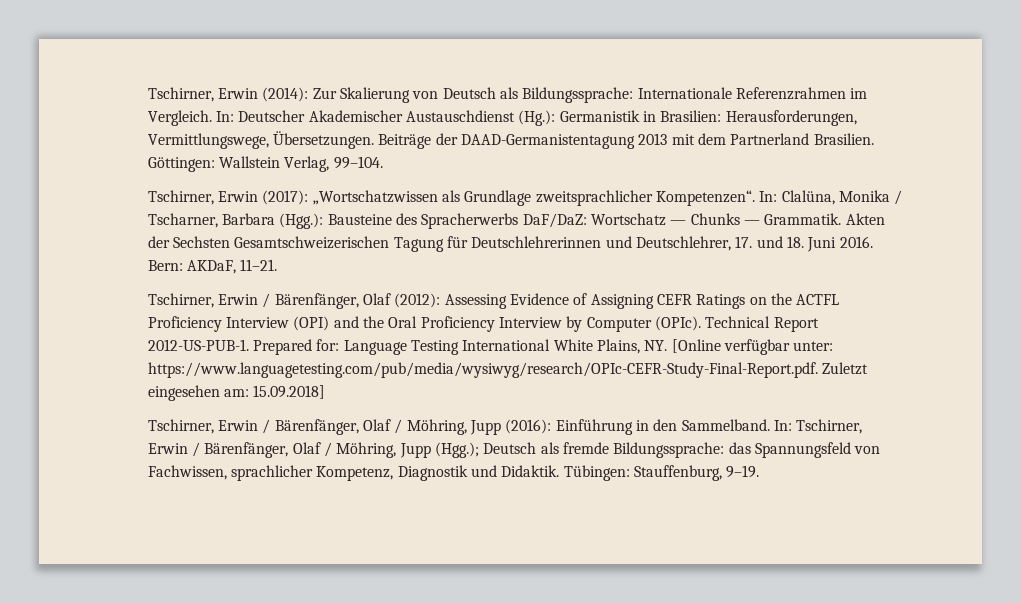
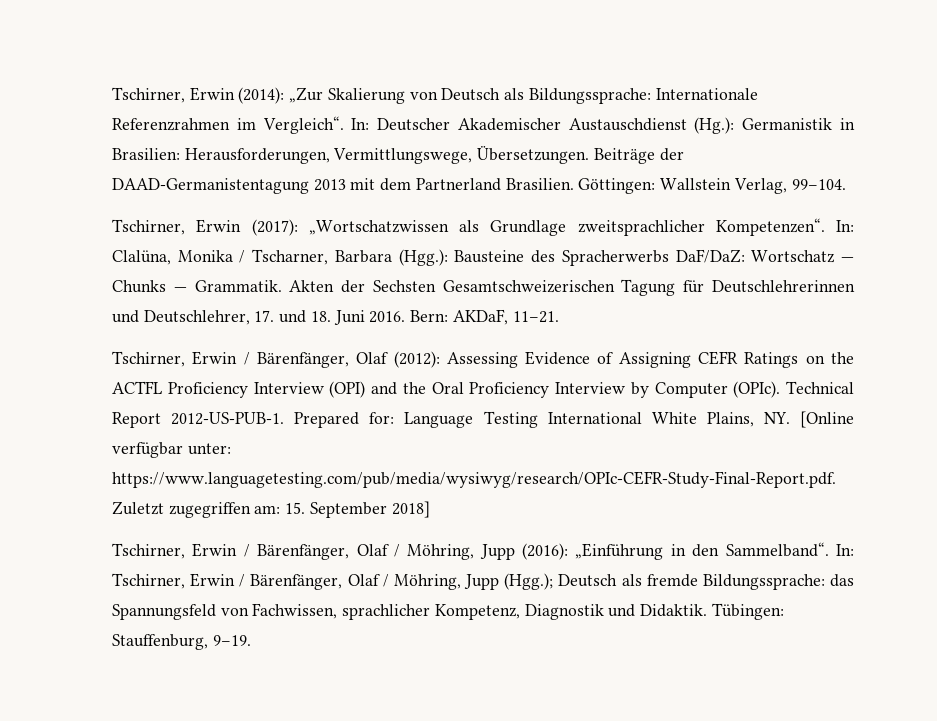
[312,88,337,99] Zur -> [289,87,324,103] „Zur
[147,110,212,126] Vergleich. -> [262,116,344,134] Vergleich“.
[147,385,326,401] eingesehen am: 15.09.2018] -> [168,501,430,518] zugegriffen am: 15. September 2018]
[555,419,633,435] Einführung -> [575,543,664,560] „Einführung
[681,419,770,431] Sammelband. -> [725,542,829,557] Sammelband“.

